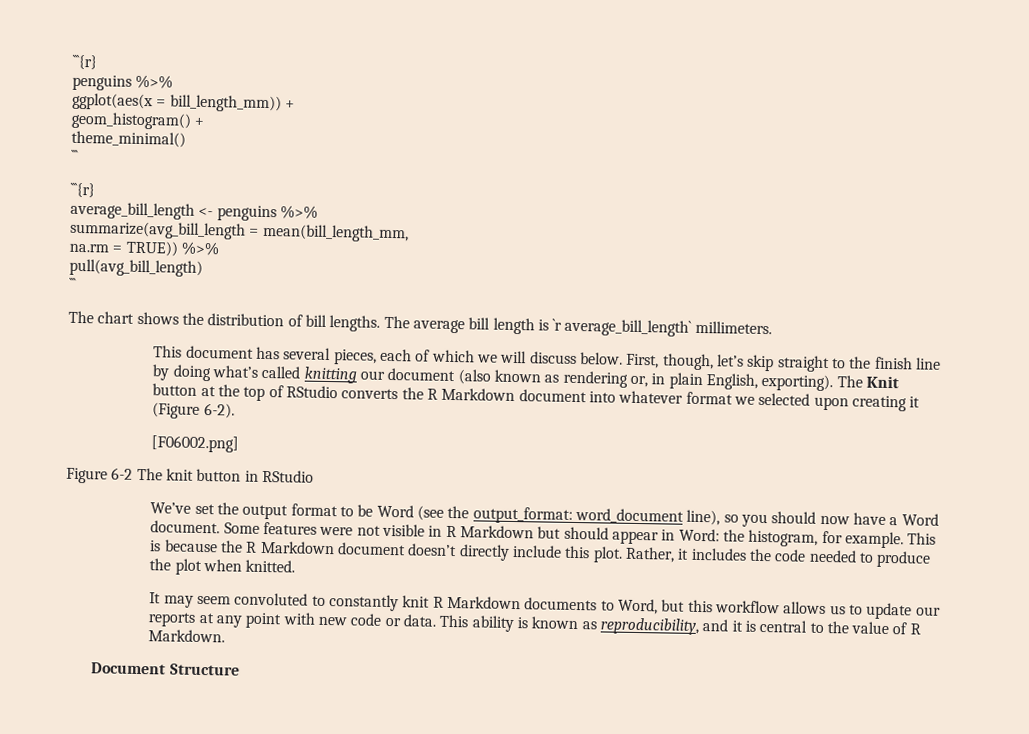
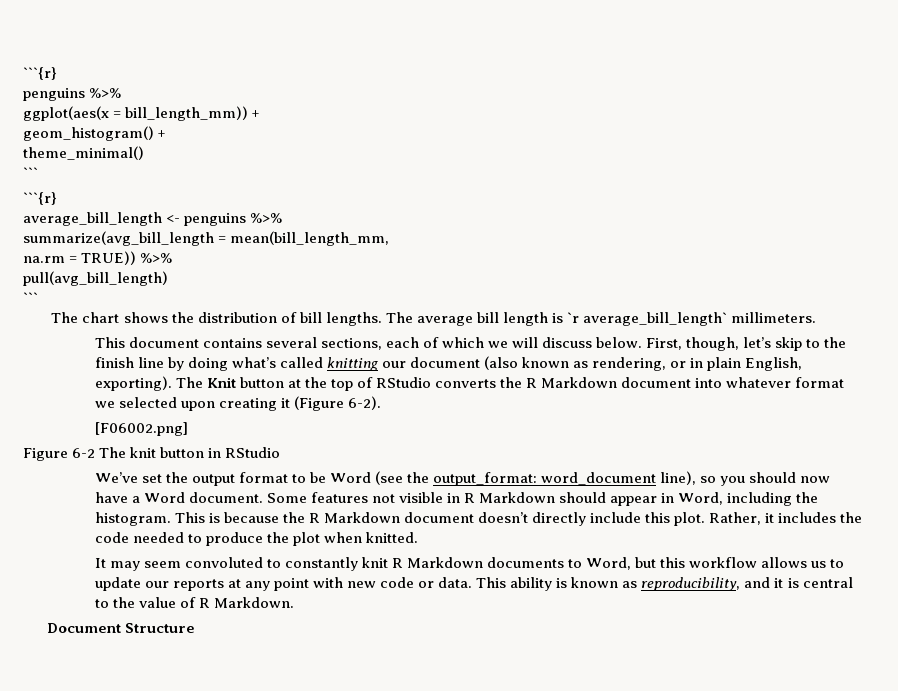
[256,346,377,365] has several pieces, -> [202,337,382,350] contains several sections,
[776,355,830,373] straight -> (803, 344) none
[562,370,648,388] rendering or, -> [592,357,687,371] rendering, or
[319,526,354,536] were -> (368, 497) none
[537,526,562,539] but -> (556, 497) none
[678,528,904,549] Word: the histogram, for example. -> [678,492,819,506] [94,512,171,526] Word, including the histogram.

